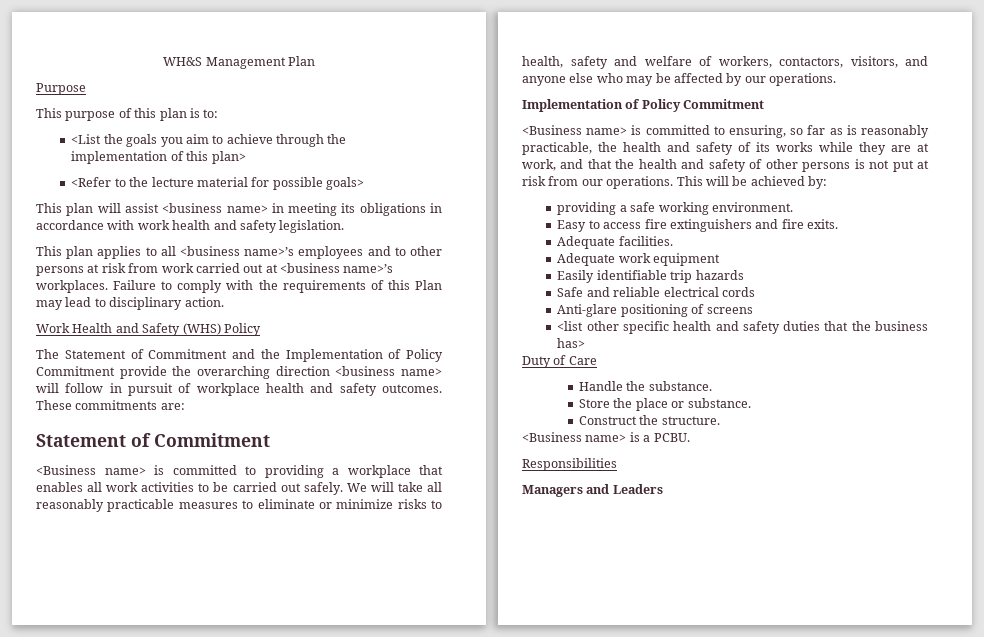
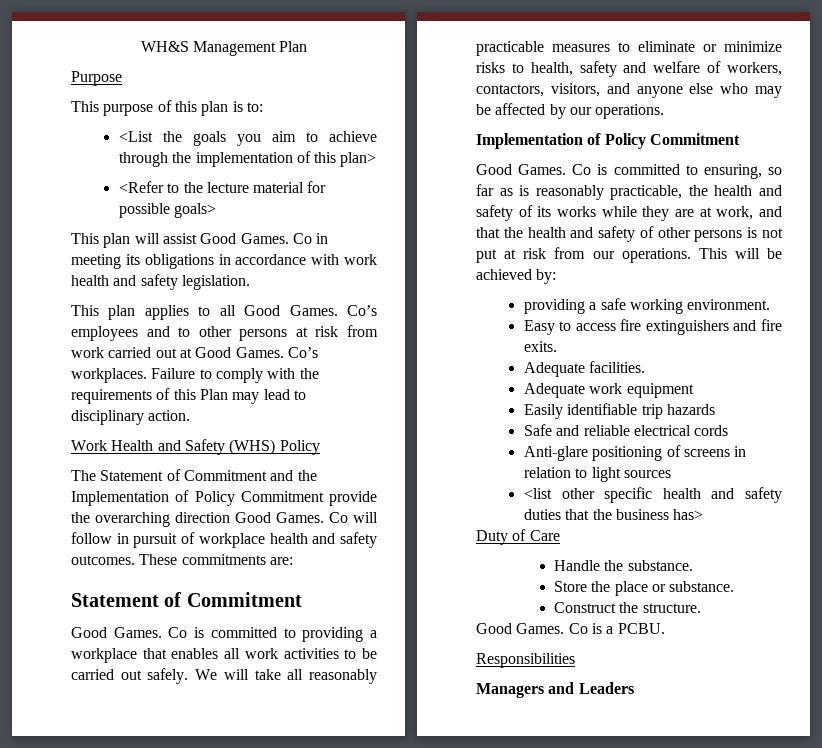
[162,203,268,213] <business name> -> [200,233,312,244] Good Games. Co
[180,246,295,256] <business name>’s -> [244,305,377,316] Good Games. Co’s
[280,263,394,273] <business name>’s -> [195,347,318,358] Good Games. Co’s
[335,366,442,376] <business name> -> [235,512,348,523] Good Games. Co
[36,465,146,475] <Business name> -> [71,627,188,638] Good Games. Co
[522,125,628,135] <Business name> -> [476,164,592,175] Good Games. Co
(753, 310) none -> [734,446,747,457] [523,467,671,482] in relation to light sources
[522,432,627,442] <Business name> -> [476,623,588,634] Good Games. Co

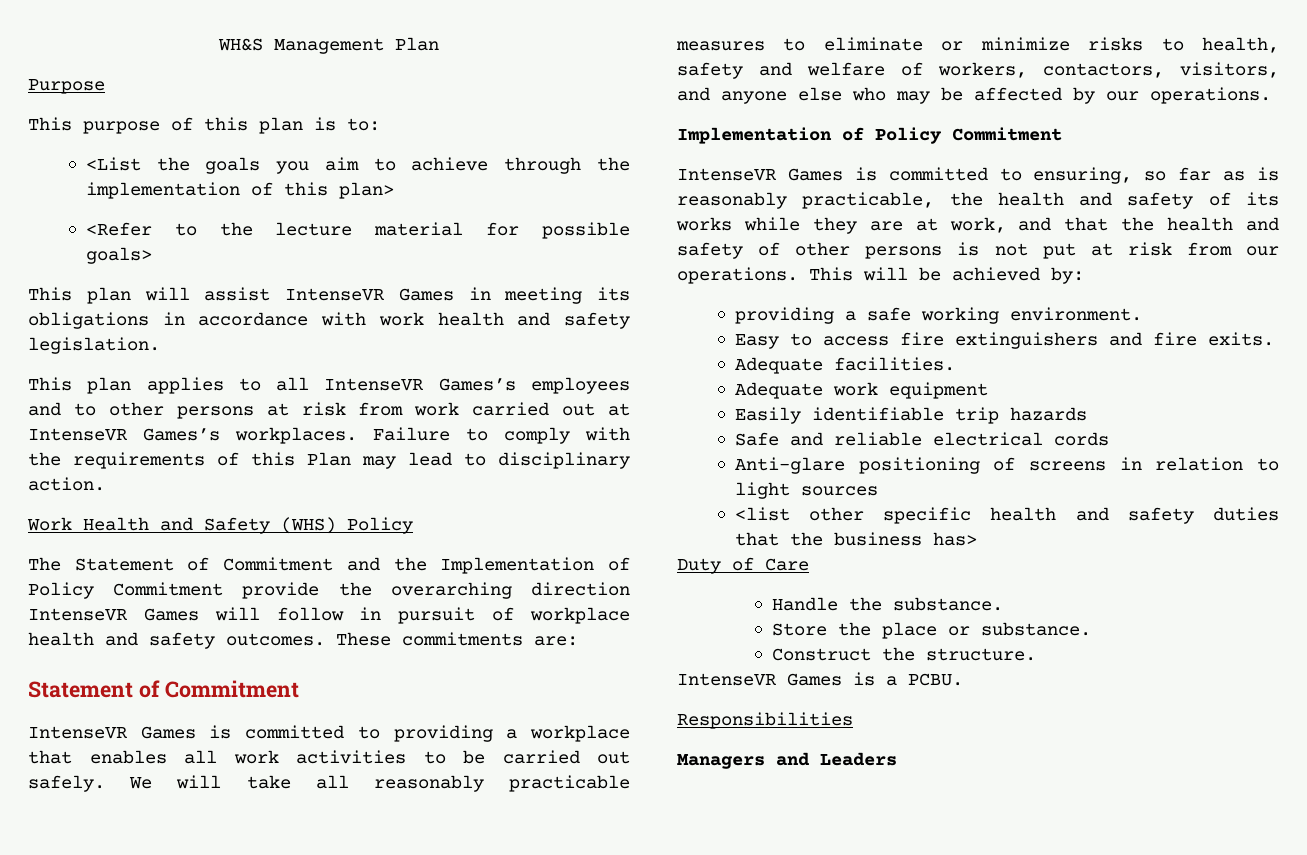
[200,233,312,244] Good Games. Co -> [285,288,454,301] IntenseVR Games
[244,305,377,316] Good Games. Co’s -> [324,378,516,391] IntenseVR Games’s
[195,347,318,358] Good Games. Co’s -> [28,428,220,441] IntenseVR Games’s
[235,512,348,523] Good Games. Co -> [28,608,199,621] IntenseVR Games
[71,627,188,638] Good Games. Co -> [28,726,196,739] IntenseVR Games
[476,164,592,175] Good Games. Co -> [677,168,843,181] IntenseVR Games
[476,623,588,634] Good Games. Co -> [677,673,842,686] IntenseVR Games

